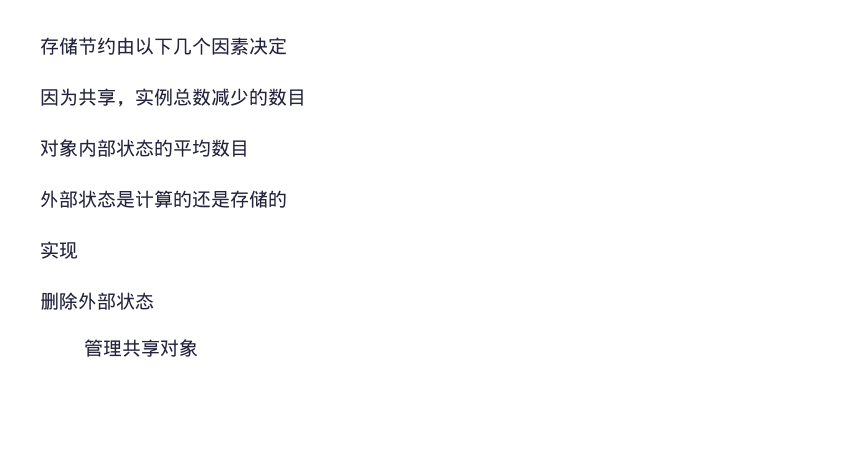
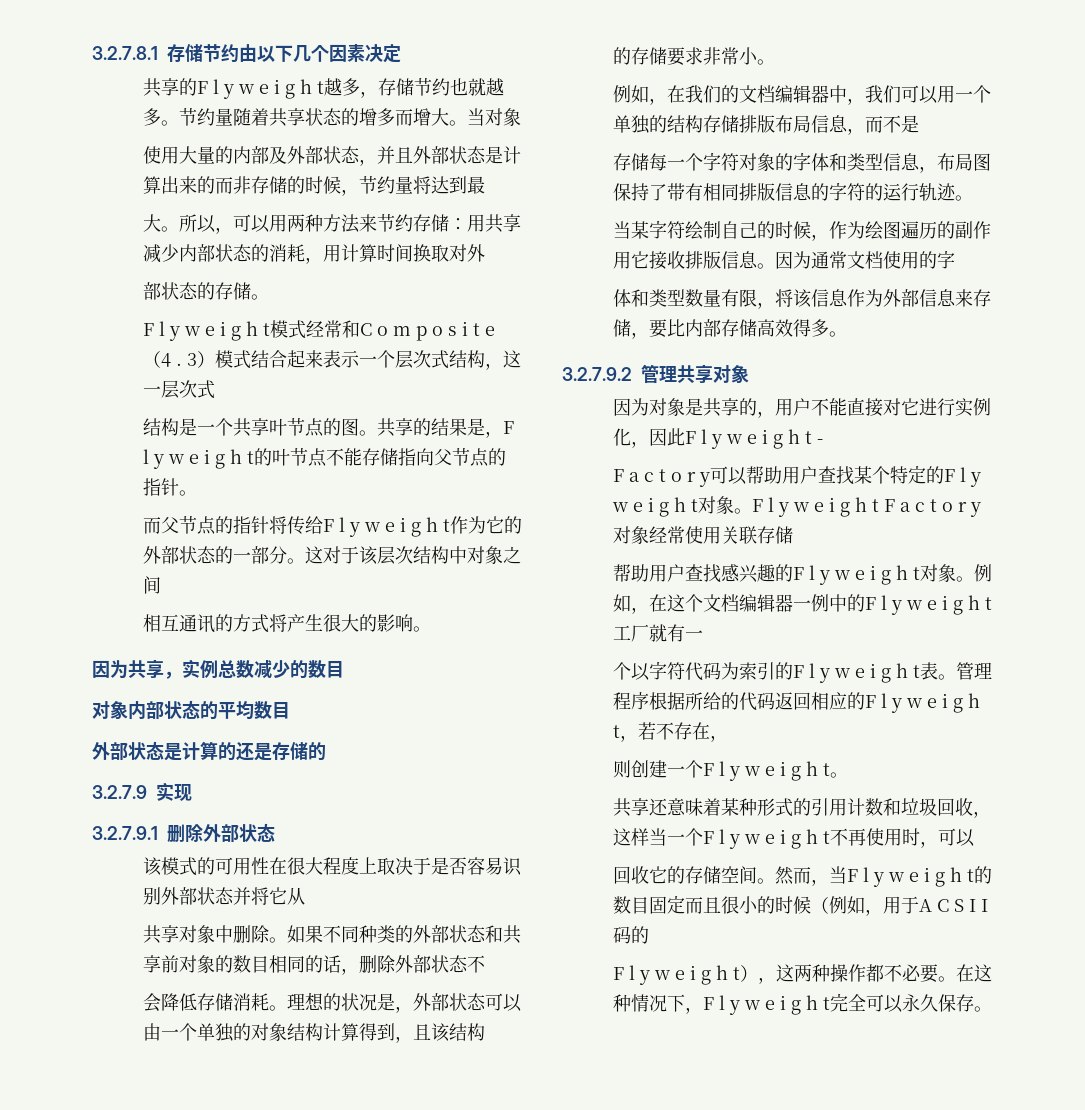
(40, 46) none -> [92,46,158,60] 3.2.7.8.1
(287, 46) none -> [143,78,505,99] [143,108,522,127] [143,146,522,166] [143,176,486,196] [143,214,522,234] [143,244,486,264] [143,282,270,300] [143,320,496,341] [143,350,522,370] [143,380,216,399] [143,418,515,438] [143,448,507,469] [143,478,198,496] [143,516,523,537] [143,546,522,565] [143,576,162,594] [143,614,432,633] // 共享的F l y w e i g h t越多，存储节约也就越多。节约量随着共享状态的增多而增大。当对象 // 使用大量的内部及外部状态，并且外部状态是计算出来的而非存储的时候，节约量将达到最 // 大。所以，可以用两种方法来节约存储：用共享减少内部状态的消耗，用计算时间换取对外 // 部状态的存储。 // F l y w e i g h t模式经常和C o m p o s i t e（4 . 3）模式结合起来表示一个层次式结构，这一层次式 // 结构是一个共享叶节点的图。共享的结果是，F l y w e i g h t的叶节点不能存储指向父节点的指针。 // 而父节点的指针将传给F l y w e i g h t作为它的外部状态的一部分。这对于该层次结构中对象之间 // 相互通讯的方式将产生很大的影响。
(287, 199) none -> [92,785,147,799] 3.2.7.9
(78, 250) none -> [92,826,158,840] 3.2.7.9.1
[83,339,198,357] 管理共享对象 -> [143,857,523,876] [143,887,306,905] [143,925,522,944] [143,955,486,975] [143,992,523,1013] [143,1023,486,1043] [613,47,776,66] [613,85,992,105] [613,115,920,135] [613,152,992,173] [613,182,974,201] [613,220,992,241] [613,250,956,270] [613,289,992,309] [613,319,848,339] [562,364,749,384] [613,398,992,418] [613,428,824,449] [613,465,982,487] [612,496,982,517] [613,526,794,544] [613,564,993,585] [613,594,993,615] [613,624,704,642] [613,661,993,683] [613,692,981,713] [613,722,729,742] [613,760,849,781] [613,798,992,818] [613,828,976,849] [613,866,993,887] [613,895,989,916] [613,926,650,944] [613,964,993,985] [613,993,993,1015] 该模式的可用性在很大程度上取决于是否容易识别外部状态并将它从 // 共享对象中删除。如果不同种类的外部状态和共享前对象的数目相同的话，删除外部状态不 // 会降低存储消耗。理想的状况是，外部状态可以由一个单独的对象结构计算得到，且该结构 // 的存储要求非常小。 // 例如，在我们的文档编辑器中，我们可以用一个单独的结构存储排版布局信息，而不是 // 存储每一个字符对象的字体和类型信息，布局图保持了带有相同排版信息的字符的运行轨迹。 // 当某字符绘制自己的时候，作为绘图遍历的副作用它接收排版信息。因为通常文档使用的字 // 体和类型数量有限，将该信息作为外部信息来存储，要比内部存储高效得多。 // 3.2.7.9.2管理共享对象 // 因为对象是共享的，用户不能直接对它进行实例化，因此F l y w e i g h t - // F a c t o r y可以帮助用户查找某个特定的F l y w e i g h t对象。F l y w e i g h t F a c t o r y对象经常使用关联存储 // 帮助用户查找感兴趣的F l y w e i g h t对象。例如，在这个文档编辑器一例中的F l y w e i g h t工厂就有一 // 个以字符代码为索引的F l y w e i g h t表。管理程序根据所给的代码返回相应的F l y w e i g h t，若不存在， // 则创建一个F l y w e i g h t。 // 共享还意味着某种形式的引用计数和垃圾回收，这样当一个F l y w e i g h t不再使用时，可以 // 回收它的存储空间。然而，当F l y w e i g h t的数目固定而且很小的时候（例如，用于A C S I I码的 // F l y w e i g h t），这两种操作都不必要。在这种情况下，F l y w e i g h t完全可以永久保存。

